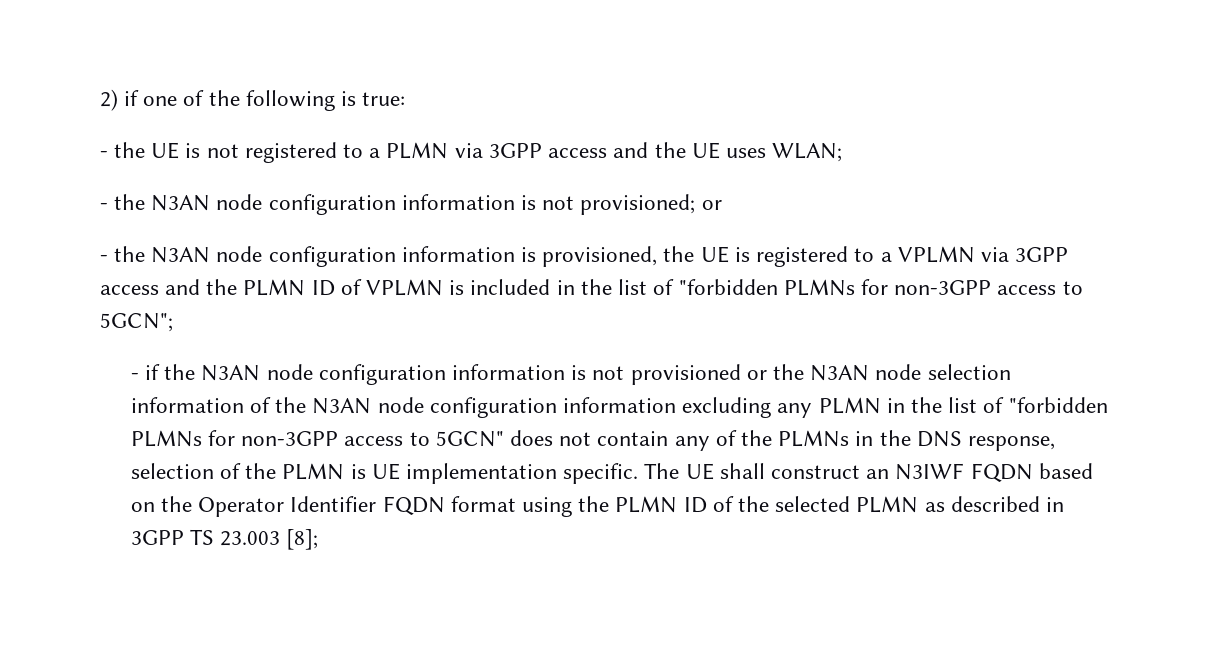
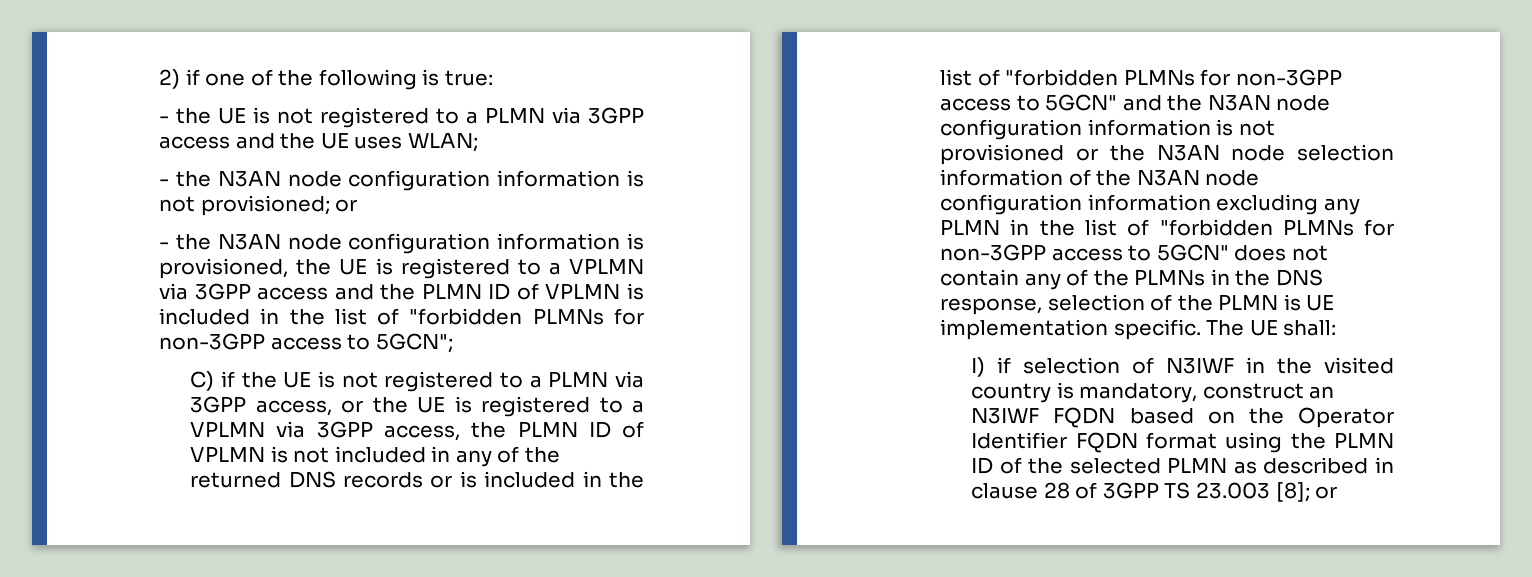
[130,373,139,380] - -> [190,371,215,391] C)
(196, 372) none -> [283,371,645,392] [190,396,644,417] [190,421,644,441] [190,446,560,467] [190,471,644,488] [940,69,1342,86] [940,94,1203,111] UE is not registered to a PLMN via 3GPP access, or the UE is registered to a VPLMN via 3GPP access, the PLMN ID of VPLMN is not included in any of the returned DNS records or is included in the list of "forbidden PLMNs for non-3GPP access to 5GCN" and the
[719,463,765,479] shall -> [1283,320,1337,336] [971,357,1394,377] [971,382,1198,403] shall: // I) if selection of N3IWF in the visited country is mandatory,
(1065, 504) none -> [971,482,1098,499] clause 28 of
(319, 539) none -> [1315,486,1338,499] or

